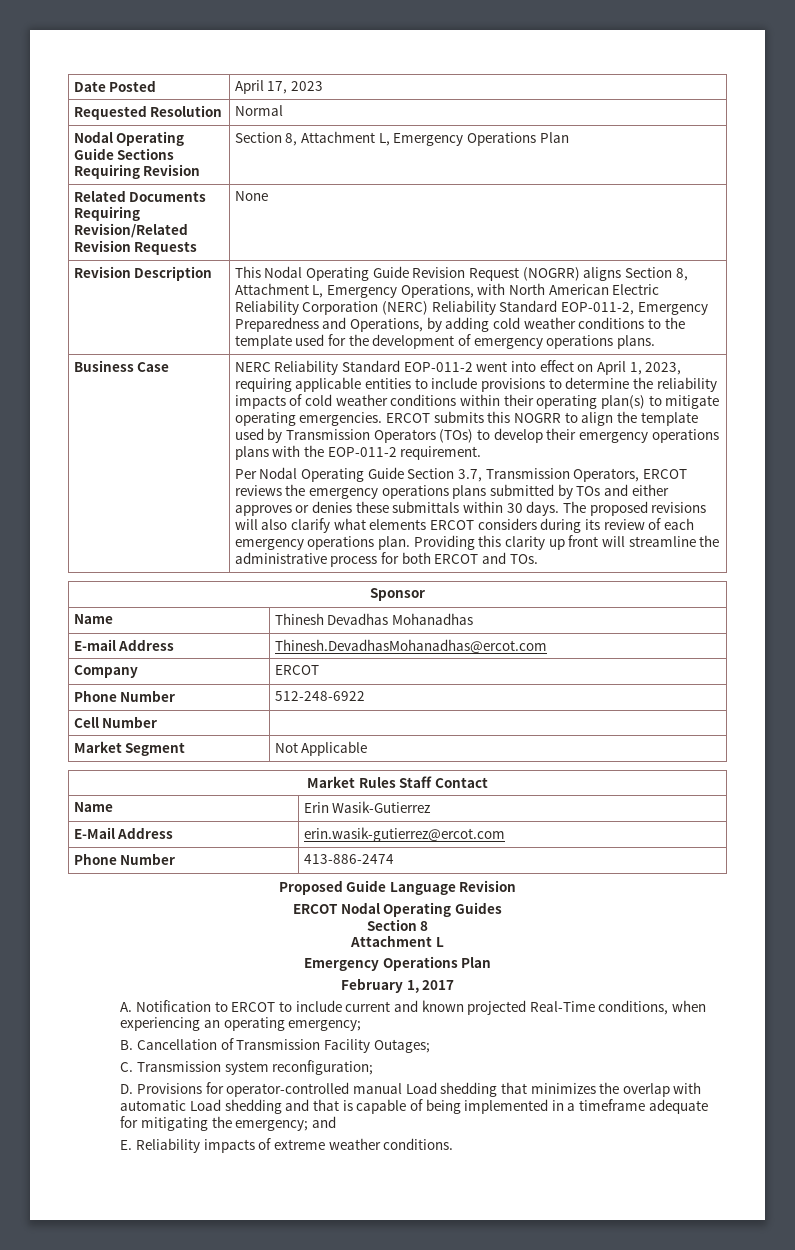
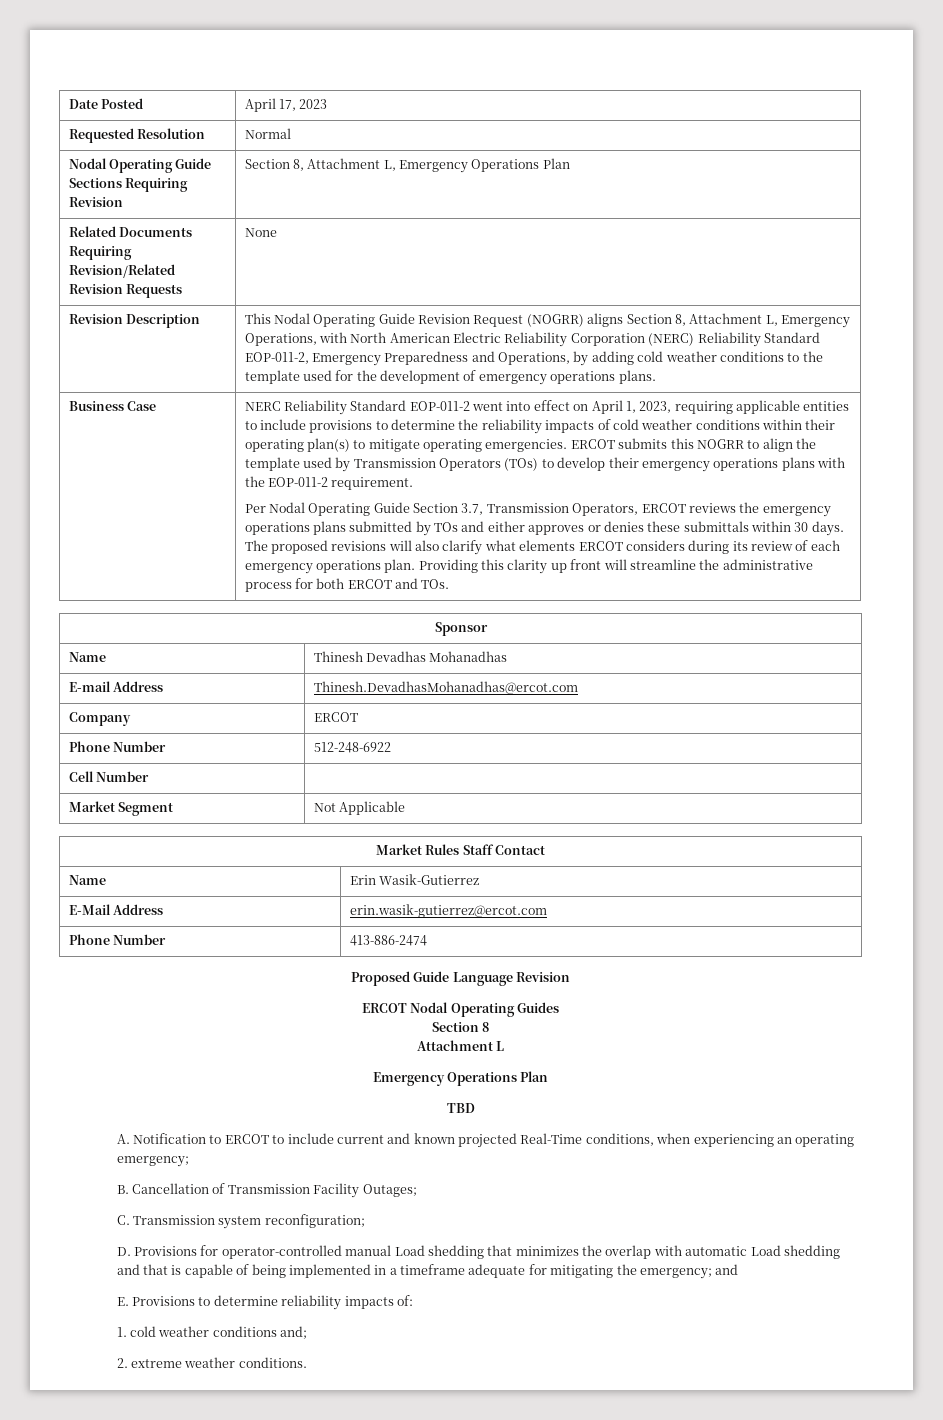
[340,978,455,993] February 1, 2017 -> [446,1103,475,1113] TBD
[136,1138,272,1153] Reliability impacts of -> [132,1295,413,1310] [116,1326,308,1339] [116,1358,128,1368] Provisions to determine reliability impacts of: // 1. cold weather conditions and; // 2.

